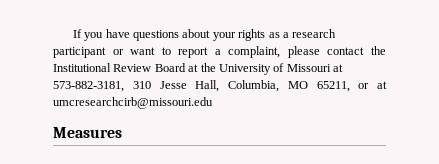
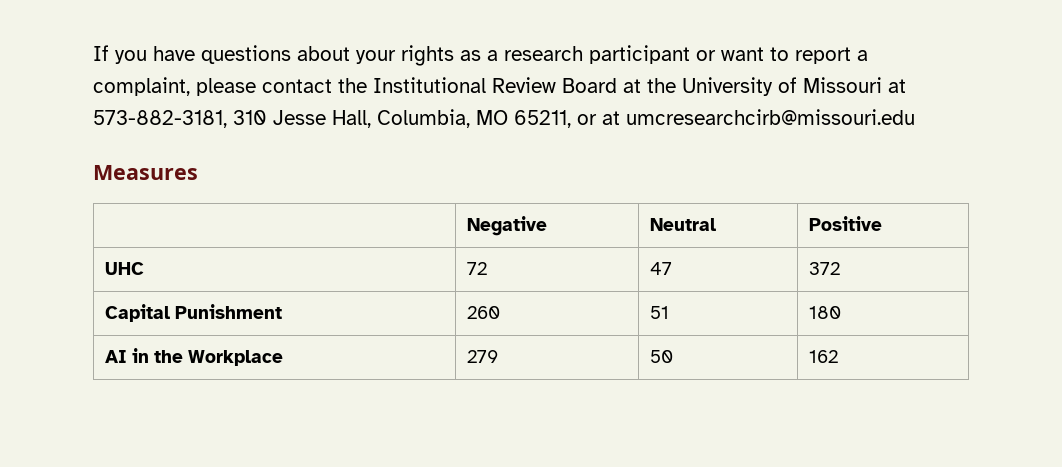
(122, 132) none -> [466,216,547,236] [649,218,716,231] [808,216,882,231] [104,262,144,275] [466,262,487,275] [649,262,672,275] [808,262,840,275] [104,304,282,322] [466,306,500,319] [649,306,669,319] [808,306,841,319] [104,348,283,366] [466,350,498,363] [649,350,673,363] [808,350,838,363] // | Negative | Neutral | Positive // UHC | 72 | 47 | 372 // Capital Punishment | 260 | 51 | 180 // AI in the Workplace | 279 | 50 | 162

